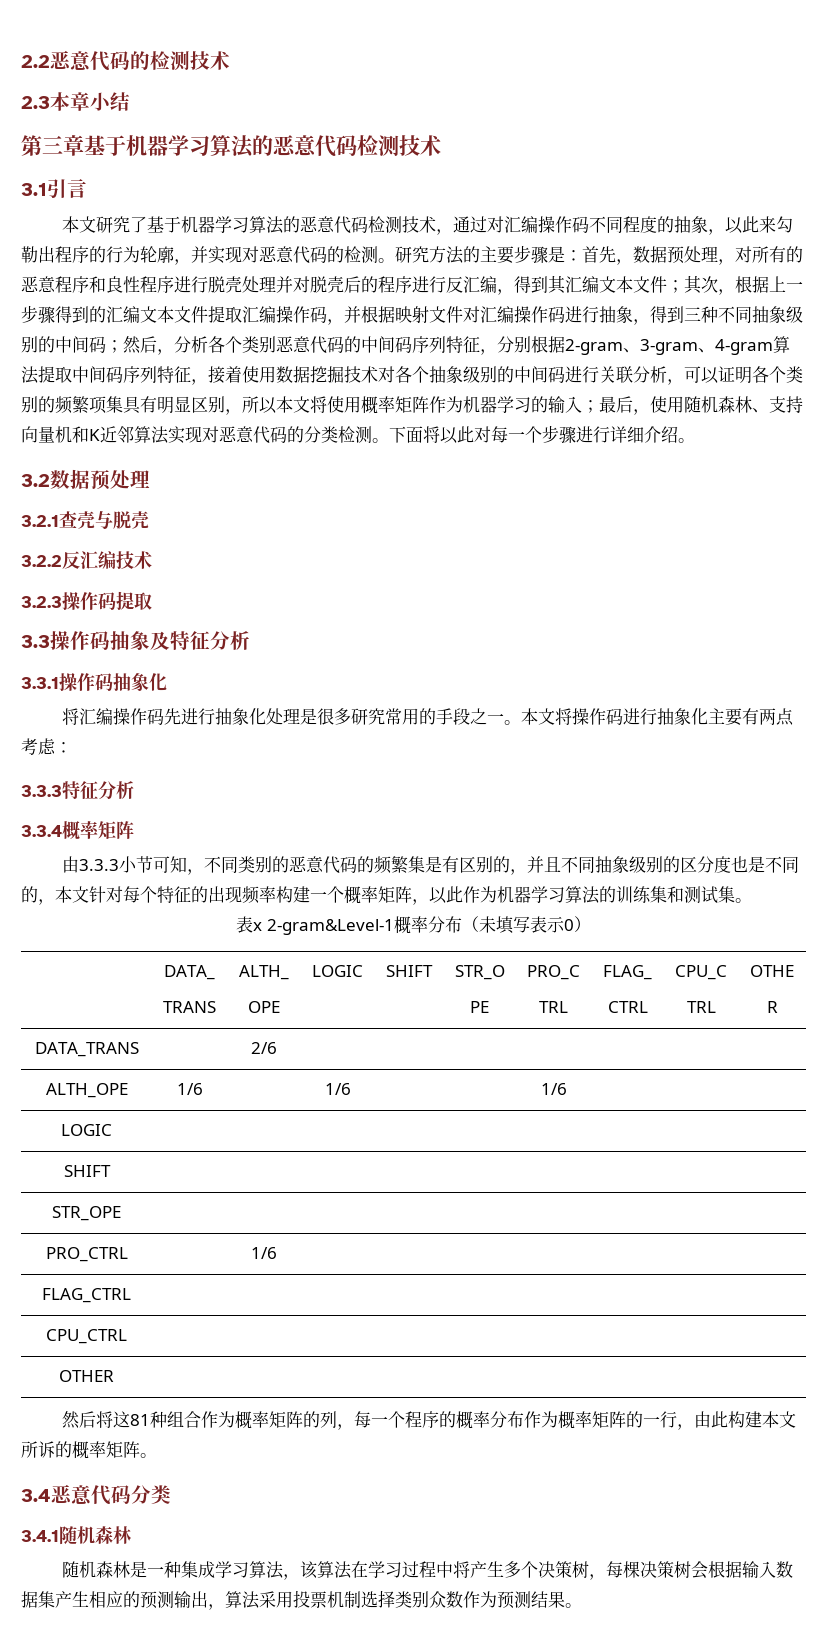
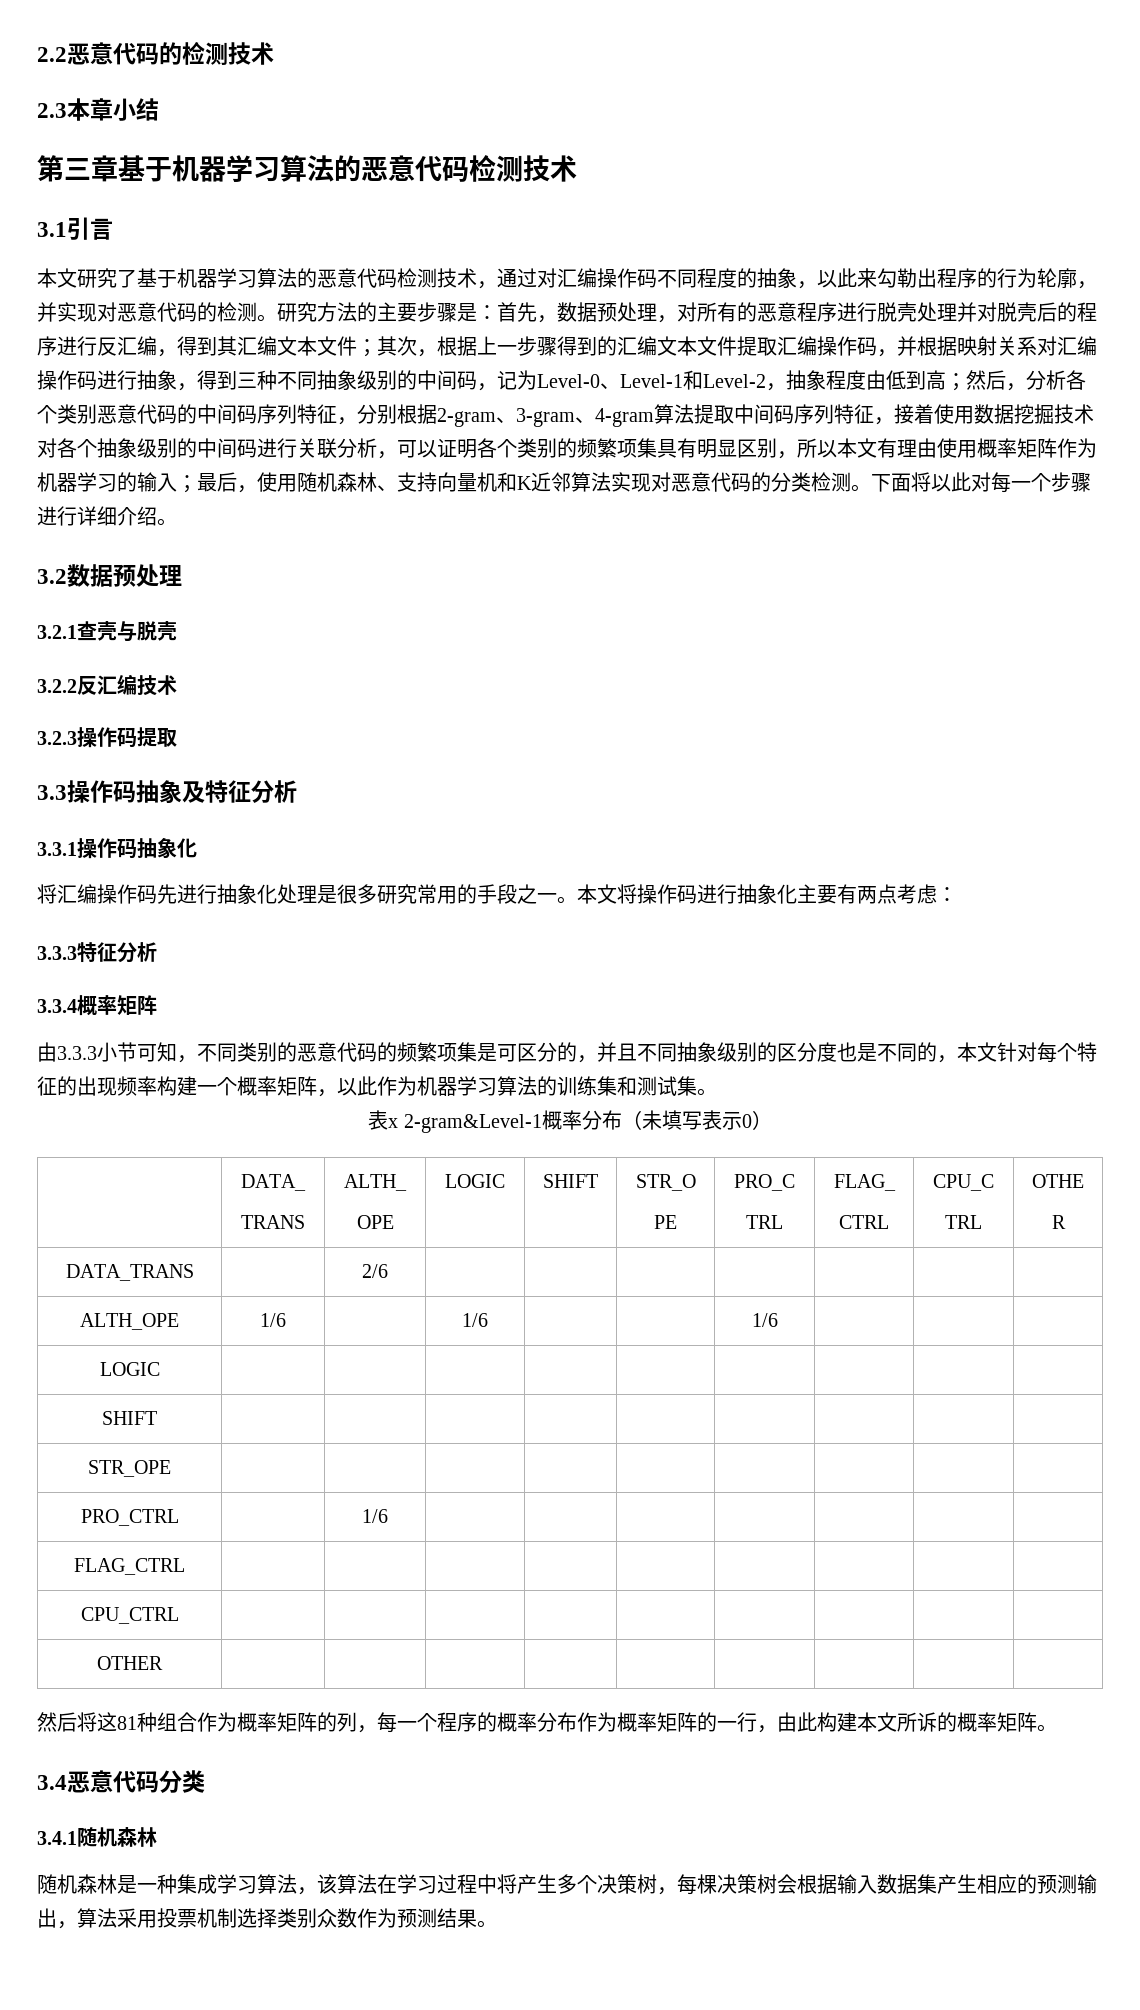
[89,276,174,293] 和良性程序 -> (837, 312) none
[429,306,463,323] 文件 -> [997,336,1037,356] 关系
(106, 344) none -> [477,370,946,391] ，记为Level-0、Level-1和Level-2，抽象程度由低到高
[310,396,327,413] 将 -> [877,438,937,458] 有理由
[408,856,494,873] 集是有区别 -> [437,1042,557,1062] 项集是可区分

